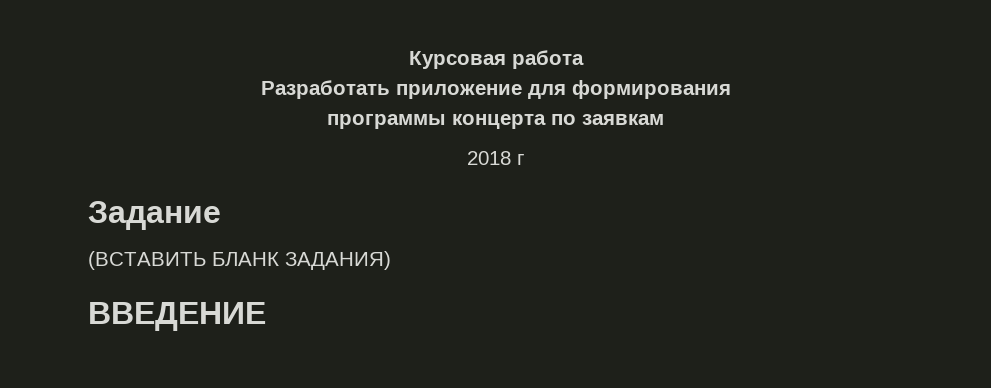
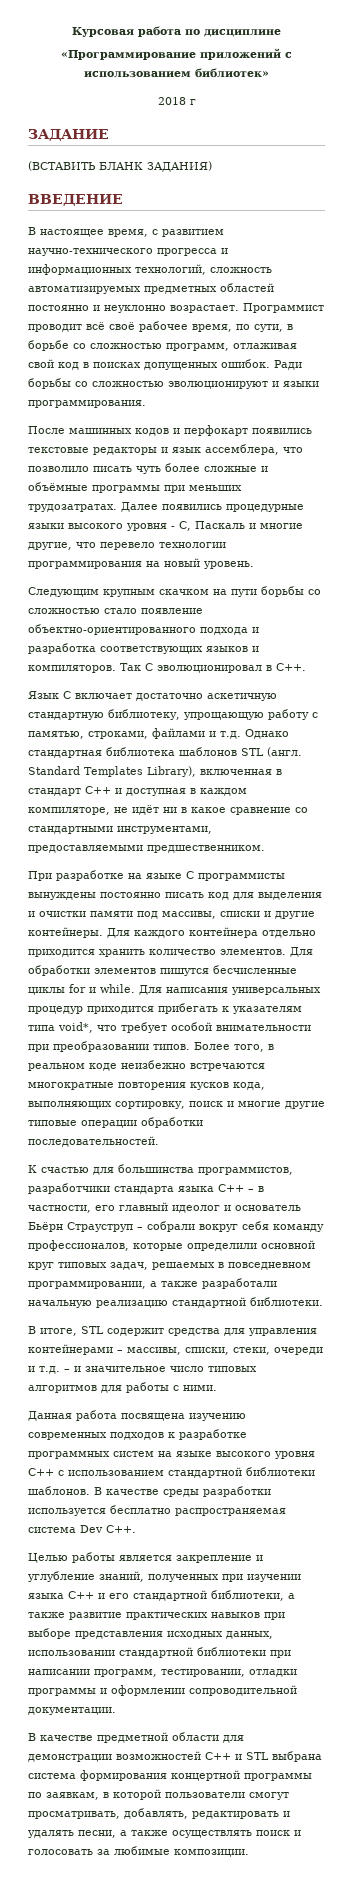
[260,80,731,99] [327,114,664,129] // Разработать приложение для формирования // программы концерта по заявкам -> [185,29,281,37] [61,48,292,60] [84,68,269,78] по дисциплине // «Программирование приложений с использованием библиотек»
[88,201,221,230] Задание -> [28,129,109,141] ЗАДАНИЕ
(266, 316) none -> [28,227,224,237] [28,248,228,256] [28,264,272,275] [28,283,274,294] [28,303,324,313] [28,321,293,332] [28,340,297,351] [28,359,302,370] [28,378,319,389] [28,400,146,408] [28,425,312,436] [28,444,303,455] [28,463,268,474] [28,482,242,493] [28,502,304,512] [28,521,303,531] [28,542,226,550] [28,558,254,569] [28,586,321,597] [28,608,203,614] [28,624,259,635] [28,643,259,654] [28,663,306,673] [28,691,277,701] [28,709,318,720] [28,728,289,739] [28,747,302,758] [28,766,282,777] [28,786,247,796] [28,805,308,815] [28,826,212,834] [28,845,265,853] [28,870,285,881] [28,892,322,900] [28,911,315,919] [28,927,316,938] [28,947,313,957] [28,965,297,976] [28,984,321,995] [28,1003,302,1014] [28,1022,311,1033] [28,1041,274,1052] [28,1060,265,1071] [28,1082,265,1090] [28,1101,325,1109] [28,1117,203,1128] [28,1136,159,1147] [28,1164,293,1175] [28,1183,264,1194] [28,1202,301,1213] [28,1221,324,1232] [28,1240,315,1251] [28,1262,311,1270] [28,1278,277,1289] [28,1297,323,1308] [28,1326,317,1336] [28,1344,323,1355] [28,1366,257,1374] [28,1382,217,1393] [28,1410,246,1421] [28,1429,247,1440] [28,1451,315,1459] [28,1467,315,1478] [28,1486,271,1497] [28,1505,286,1516] [28,1525,136,1533] [28,1552,263,1563] [28,1571,301,1582] [28,1590,295,1601] [28,1612,285,1620] [28,1628,273,1639] [28,1647,291,1658] [28,1669,297,1677] [28,1685,297,1696] [28,1707,116,1715] [28,1732,244,1743] [28,1751,322,1762] [28,1770,312,1781] [28,1789,289,1800] [28,1808,290,1819] [28,1830,301,1838] [28,1846,249,1857] // В настоящее время, с развитием научно-технического прогресса и информационных технологий, сложность автоматизируемых предметных областей постоянно и неуклонно возрастает. Программист проводит всё своё рабочее время, по сути, в борьбе со сложностью программ, отлаживая свой код в поисках допущенных ошибок. Ради борьбы со сложностью эволюционируют и языки программирования. // После машинных кодов и перфокарт появились текстовые редакторы и язык ассемблера, что позволило писать чуть более сложные и объёмные программы при меньших трудозатратах. Далее появились процедурные языки высокого уровня - C, Паскаль и многие другие, что перевело технологии программирования на новый уровень. // Следующим крупным скачком на пути борьбы со сложностью стало появление объектно-ориентированного подхода и разработка соответствующих языков и компиляторов. Так C эволюционировал в C++. // Язык C включает достаточно аскетичную стандартную библиотеку, упрощающую работу с памятью, строками, файлами и т.д. Однако стандартная библиотека шаблонов STL (англ. Standard Templates Library), включенная в стандарт C++ и доступная в каждом компиляторе, не идёт ни в какое сравнение со стандартными инструментами, предоставляемыми предшественником. // При разработке на языке C программисты вынуждены постоянно писать код для выделения и очистки памяти под массивы, списки и другие контейнеры. Для каждого контейнера отдельно приходится хранить количество элементов. Для обработки элементов пишутся бесчисленные циклы for и while. Для написания универсальных процедур приходится прибегать к указателям типа void*, что требует особой внимательности при преобразовании типов. Более того, в реальном коде неизбежно встречаются многократные повторения кусков кода, выполняющих сортировку, поиск и многие другие типовые операции обработки последовательностей. // К счастью для большинства программистов, разработчики стандарта языка C++ – в частности, его главный идеолог и основатель Бьёрн Страуструп – собрали вокруг себя команду профессионалов, которые определили основной круг типовых задач, решаемых в повседневном программировании, а также разработали начальную реализацию стандартной библиотеки. // В итоге, STL содержит средства для управления контейнерами – массивы, списки, стеки, очереди и т.д. – и значительное число типовых алгоритмов для работы с ними. // Данная работа посвящена изучению современных подходов к разработке программных систем на языке высокого уровня С++ с использованием стандартной библиотеки шаблонов. В качестве среды разработки используется бесплатно распространяемая система Dev С++. // Целью работы является закрепление и углубление знаний, полученных при изучении языка C++ и его стандартной библиотеки, а также развитие практических навыков при выборе представления исходных данных, использовании стандартной библиотеки при написании программ, тестировании, отладки программы и оформлении сопроводительной документации. // В качестве предметной области для демонстрации возможностей C++ и STL выбрана система формирования концертной программы по заявкам, в которой пользователи смогут просматривать, добавлять, редактировать и удалять песни, а также осуществлять поиск и голосовать за любимые композиции.

